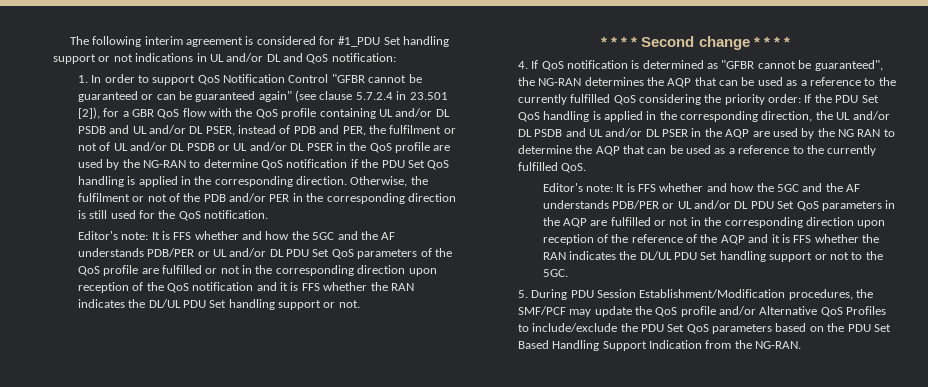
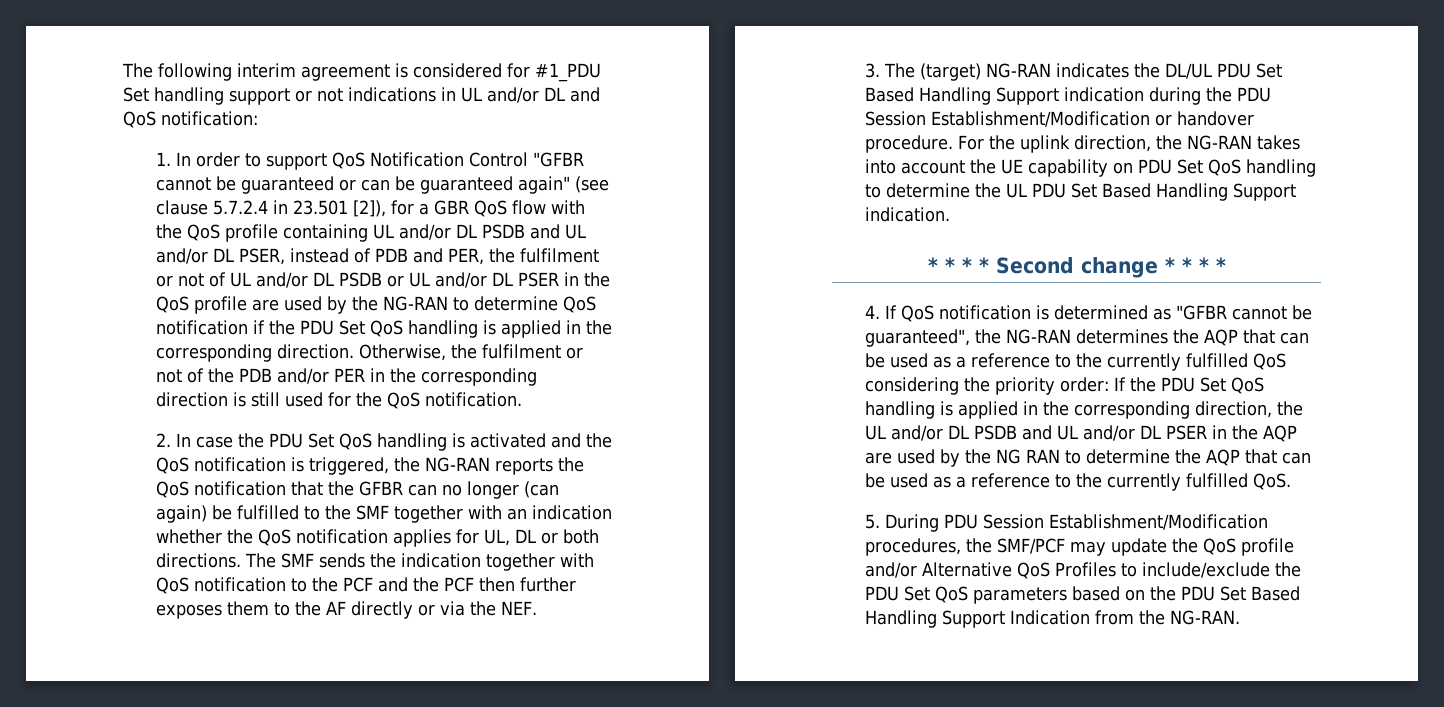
[77,231,396,240] [77,248,452,259] [77,265,437,276] [77,282,414,293] [77,299,360,310] Editor's note: It is FFS whether and how the 5GC and the AF understands PDB/PER or UL and/or DL PDU Set QoS parameters of the QoS profile are fulfilled or not in the corresponding direction upon reception of the QoS notification and it is FFS whether the RAN indicates the DL/UL PDU Set handling support or not. -> [155,433,612,451] [155,457,584,475] [155,481,559,499] [155,505,612,523] [155,529,599,547] [155,553,594,571] [155,577,576,594] [155,601,537,619] [864,63,1282,81] [864,87,1271,105] [864,111,1254,127] [864,135,1300,153] [864,159,1316,177] [864,183,1296,201] [864,207,950,222] 2. In case the PDU Set QoS handling is activated and the QoS notification is triggered, the NG-RAN reports the QoS notification that the GFBR can no longer (can again) be fulfilled to the SMF together with an indication whether the QoS notification applies for UL, DL or both directions. The SMF sends the indication together with QoS notification to the PCF and the PCF then further exposes them to the AF directly or via the NEF. // 3. The (target) NG-RAN indicates the DL/UL PDU Set Based Handling Support indication during the PDU Session Establishment/Modification or handover procedure. For the uplink direction, the NG-RAN takes into account the UE capability on PDU Set QoS handling to determine the UL PDU Set Based Handling Support indication.
[542,183,861,192] [542,200,896,211] [542,217,886,228] [542,234,880,245] [542,251,883,262] [542,269,568,277] // Editor's note: It is FFS whether and how the 5GC and the AF understands PDB/PER or UL and/or DL PDU Set QoS parameters in the AQP are fulfilled or not in the corresponding direction upon reception of the reference of the AQP and it is FFS whether the RAN indicates the DL/UL PDU Set handling support or not to the 5GC. -> (1291, 481) none

